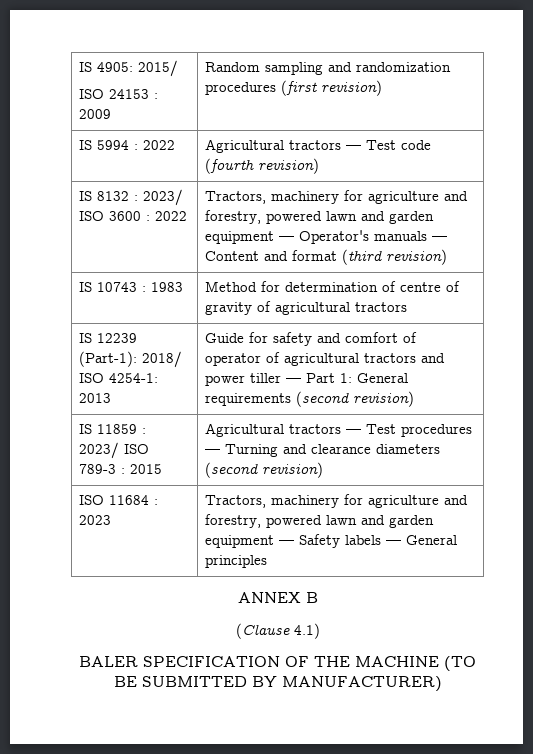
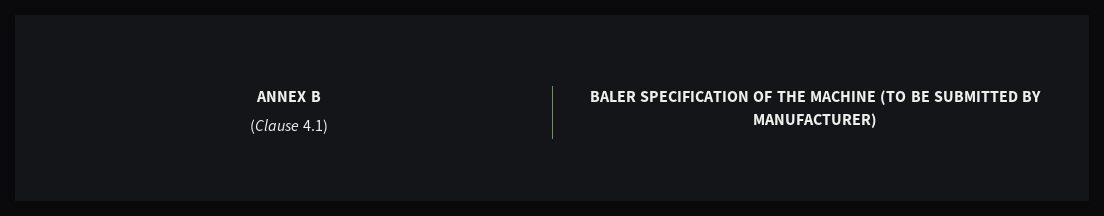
[79,60,179,77] [79,89,159,99] [79,109,112,119] [205,62,452,75] [205,80,383,96] [79,140,176,150] [205,139,432,153] [205,158,320,174] [79,189,184,206] [79,211,188,221] [205,190,469,204] [205,210,435,224] [205,230,448,244] [205,249,448,265] [79,282,184,292] [205,281,461,292] [205,301,408,315] [79,333,138,343] [79,351,183,368] [79,373,159,383] [79,393,112,403] [205,332,418,346] [205,352,446,366] [205,373,409,386] [205,391,415,407] [79,424,147,434] [79,442,150,459] [79,464,163,474] [205,423,473,437] [205,444,441,457] [205,462,324,478] [79,495,159,505] [79,515,112,525] [205,494,469,508] [205,514,435,528] [205,534,458,548] [205,555,268,568] IS 4905: 2015/ // ISO 24153 : 2009 | Random sampling and randomization procedures (first revision) // IS 5994 : 2022 | Agricultural tractors — Test code (fourth revision) // IS 8132 : 2023/ ISO 3600 : 2022 | Tractors, machinery for agriculture and forestry, powered lawn and garden equipment — Operator's manuals — Content and format (third revision) // IS 10743 : 1983 | Method for determination of centre of gravity of agricultural tractors // IS 12239 (Part-1): 2018/ ISO 4254-1: 2013 | Guide for safety and comfort of operator of agricultural tractors and power tiller — Part 1: General requirements (second revision) // IS 11859 : 2023/ ISO 789-3 : 2015 | Agricultural tractors — Test procedures — Turning and clearance diameters (second revision) // ISO 11684 : 2023 | Tractors, machinery for agriculture and forestry, powered lawn and garden equipment — Safety labels — General principles // -> (256, 96) none

